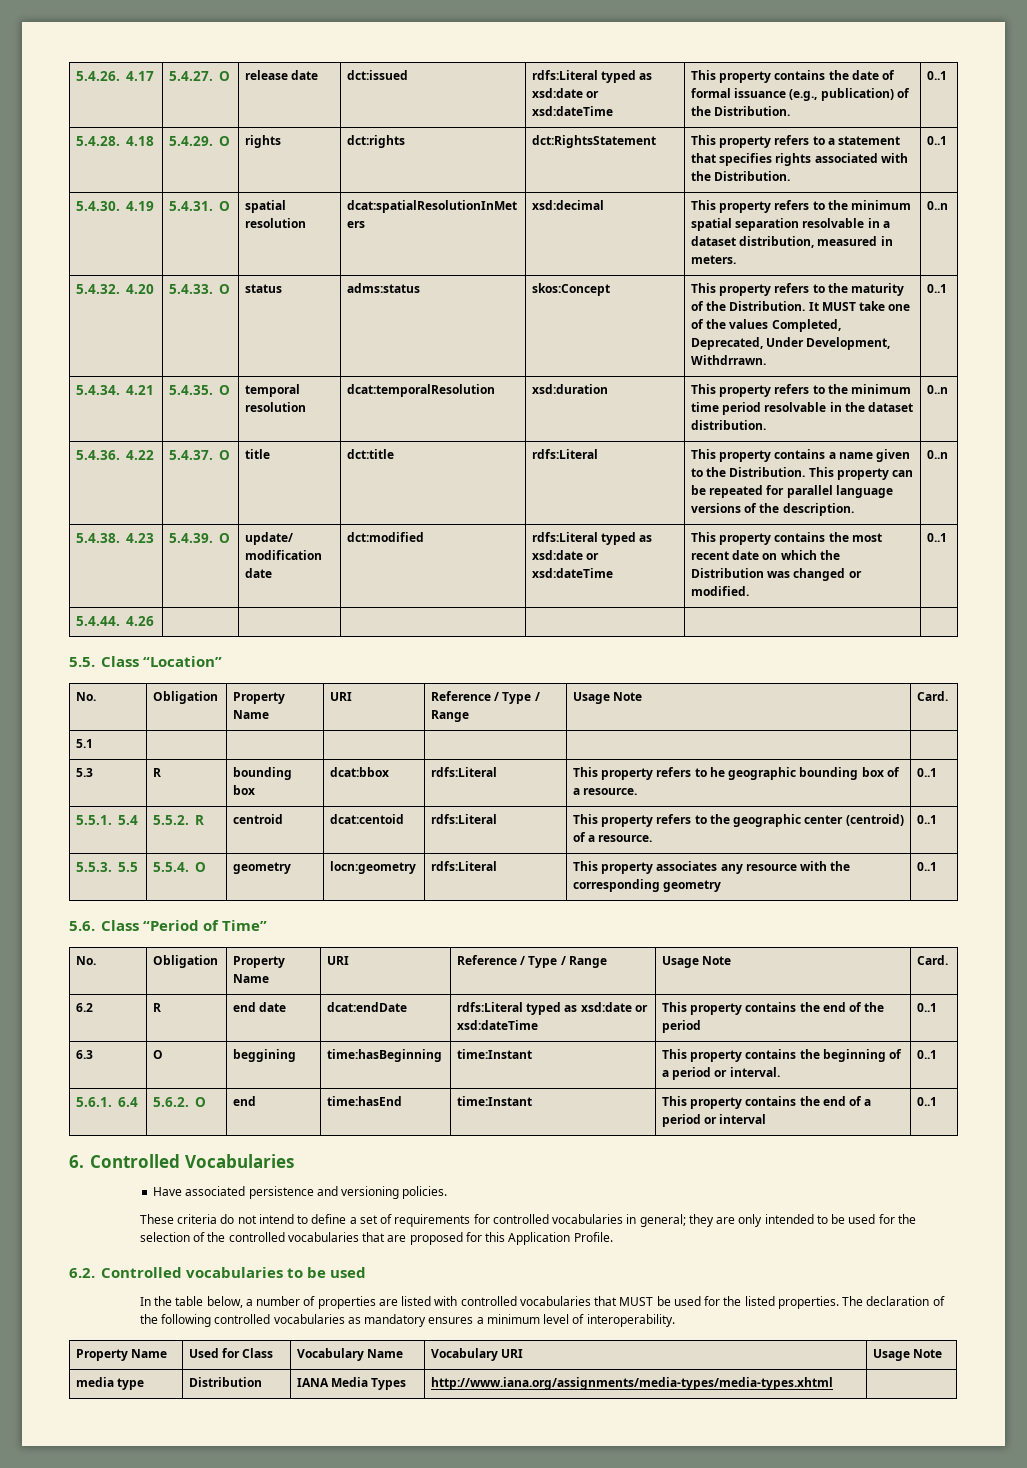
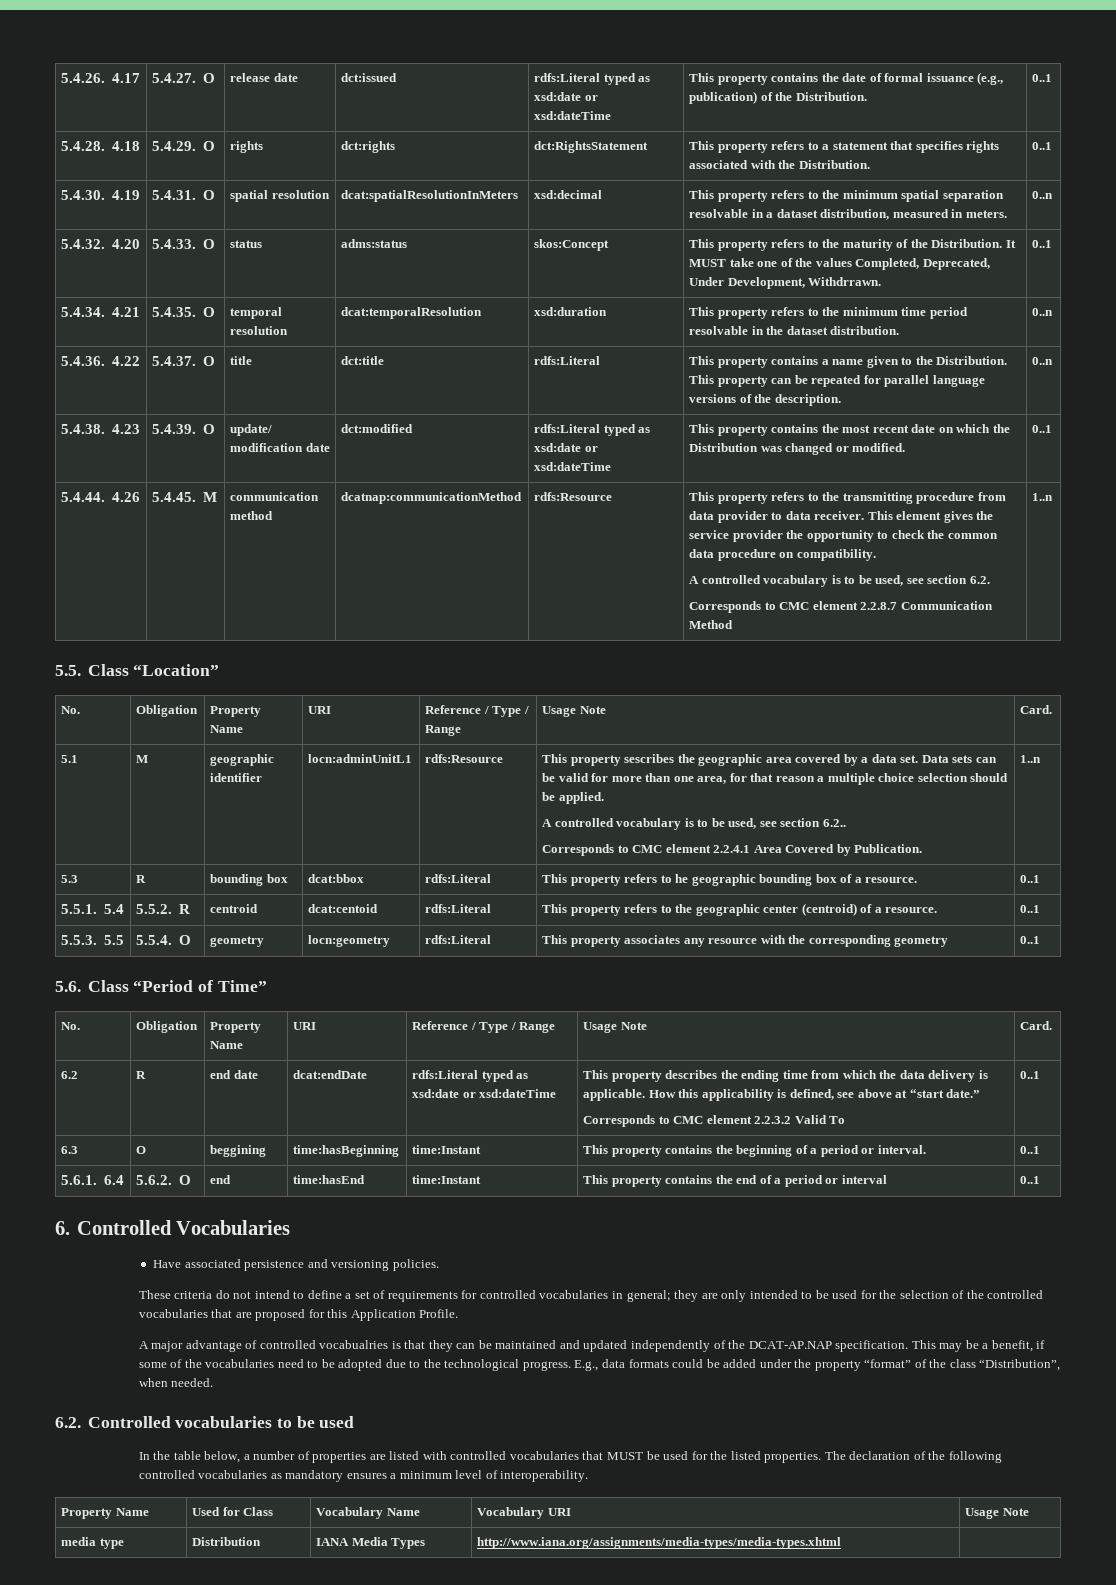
(155, 621) | | | | | -> [152,492,217,502] [230,492,320,501] [230,511,274,520] [341,492,523,504] [534,492,613,501] [689,492,1006,504] [689,511,994,523] [689,530,998,542] [689,549,876,561] [689,575,990,587] [689,601,993,613] [689,620,734,629] [1032,493,1054,501] 5.4.45. M | communication method | dcatnap:communicationMethod | rdfs:Resource | This property refers to the transmitting procedure from data provider to data receiver. This element gives the service provider the opportunity to check the common data procedure on compatibility. // A controlled vocabulary is to be used, see section 6.2. // Corresponds to CMC element 2.2.8.7 Communication Method | 1..n
(94, 743) | | | | | -> [136,755,149,763] [210,754,275,766] [210,773,263,782] [308,754,413,763] [425,754,504,763] [542,754,997,766] [542,773,1009,785] [542,792,604,804] [542,818,846,830] [542,844,923,856] [1020,755,1042,763] M | geographic identifier | locn:adminUnitL1 | rdfs:Resource | This property sescribes the geographic area covered by a data set. Data sets can be valid for more than one area, for that reason a multiple choice selection should be applied. // A controlled vocabulary is to be used, see section 6.2.. // Corresponds to CMC element 2.2.4.1 Area Covered by Publication. | 1..n
[745,1002,885,1012] [662,1020,702,1033] contains the end of the period -> [665,1070,988,1082] [583,1089,981,1101] [583,1115,846,1127] describes the ending time from which the data delivery is applicable. How this applicability is defined, see above at “start date.” // Corresponds to CMC element 2.2.3.2 Valid To
(613, 1237) none -> [138,1340,1046,1352] [138,1359,1061,1371] [138,1378,214,1387] // A major advantage of controlled vocabualries is that they can be maintained and updated independently of the DCAT-AP.NAP specification. This may be a benefit, if some of the vocabularies need to be adopted due to the technological progress. E.g., data formats could be added under the property “format” of the class “Distribution”, when needed.

